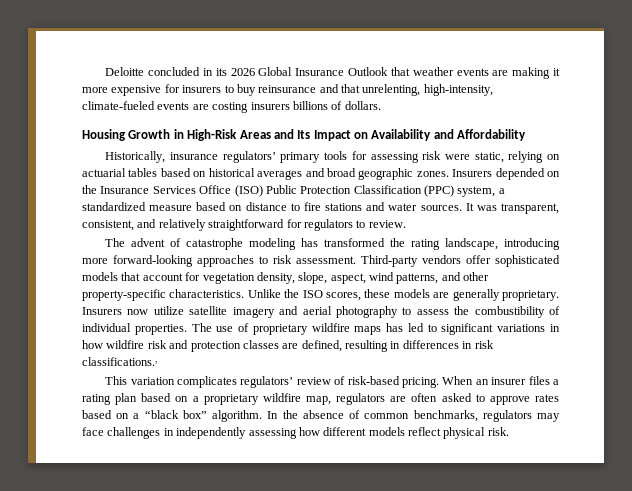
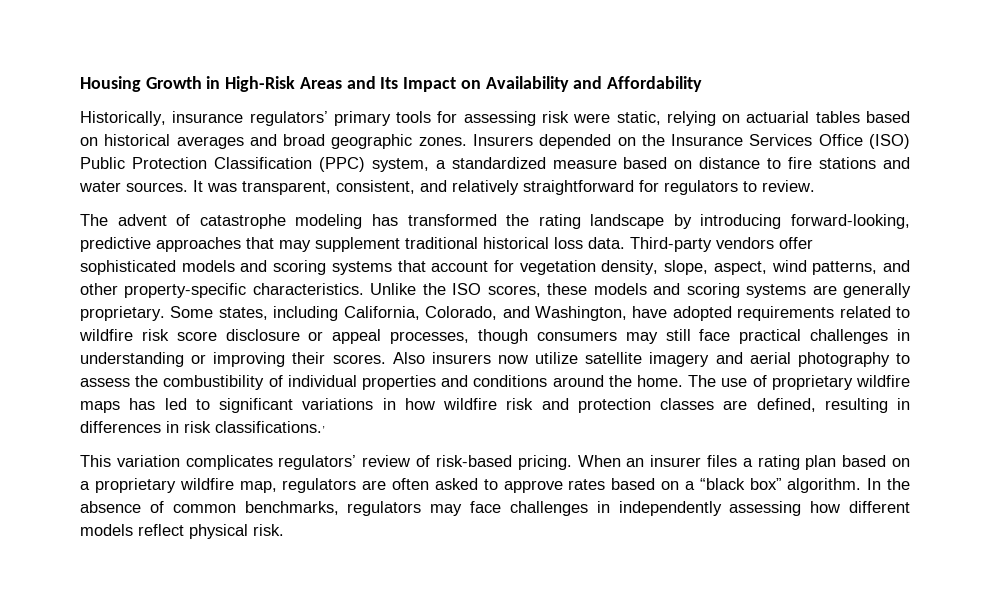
[105,67,561,79] [82,84,493,96] [82,101,381,113] Deloitte concluded in its 2026 Global Insurance Outlook that weather events are making it more expensive for insurers to buy reinsurance and that unrelenting, high-intensity, climate-fueled events are costing insurers billions of dollars. // -> (80, 84) none
[445,238,560,250] [82,255,356,267] landscape, introducing more forward-looking approaches to risk assessment. -> [590,214,911,229] [80,237,625,252] landscape by introducing forward-looking, predictive approaches that may supplement traditional historical loss data.
(118, 276) none -> [240,260,392,275] and scoring systems
[433,289,559,301] [82,307,122,315] are generally proprietary. Insurers -> [653,283,911,298] [80,306,910,321] [79,329,911,344] [80,352,491,367] and scoring systems are generally proprietary. Some states, including California, Colorado, and Washington, have adopted requirements related to wildfire risk score disclosure or appeal processes, though consumers may still face practical challenges in understanding or improving their scores. Also insurers
[134,324,187,335] properties. -> [361,375,683,390] properties and conditions around the home.

